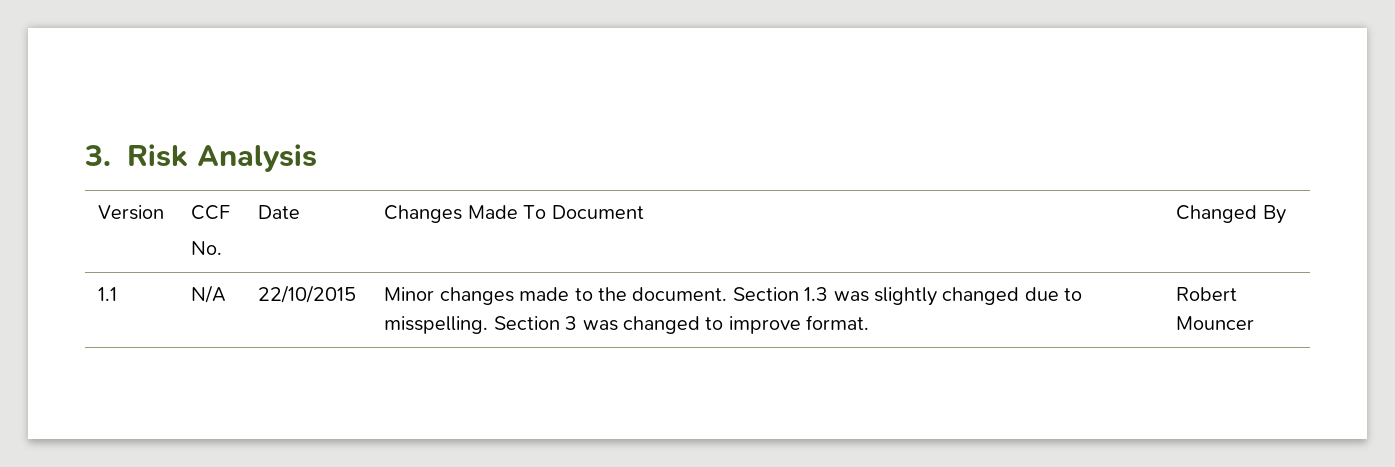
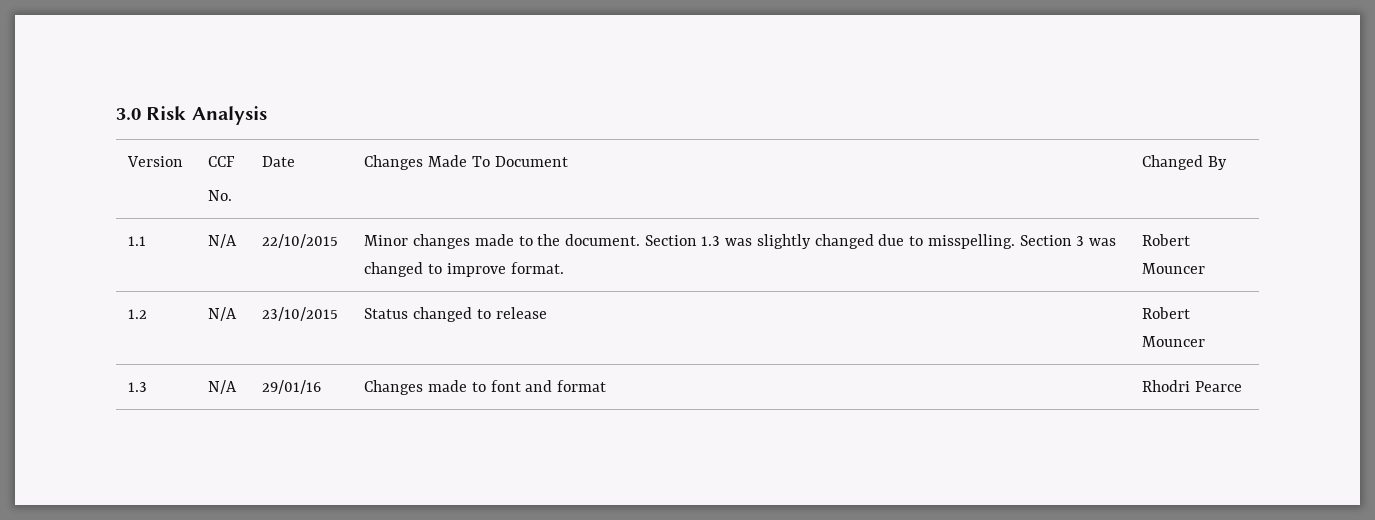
[84,145,111,166] 3. -> [116,108,141,120] 3.0
(1255, 323) none -> [128,309,148,319] [208,307,238,321] [262,307,339,321] [364,307,547,322] [1142,307,1191,319] [1142,336,1206,347] [128,382,148,392] [208,380,238,394] [262,380,322,394] [364,380,607,395] [1142,380,1243,392] // 1.2 | N/A | 23/10/2015 | Status changed to release | Robert Mouncer // 1.3 | N/A | 29/01/16 | Changes made to font and format | Rhodri Pearce

